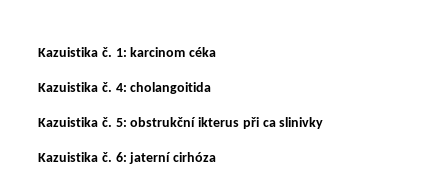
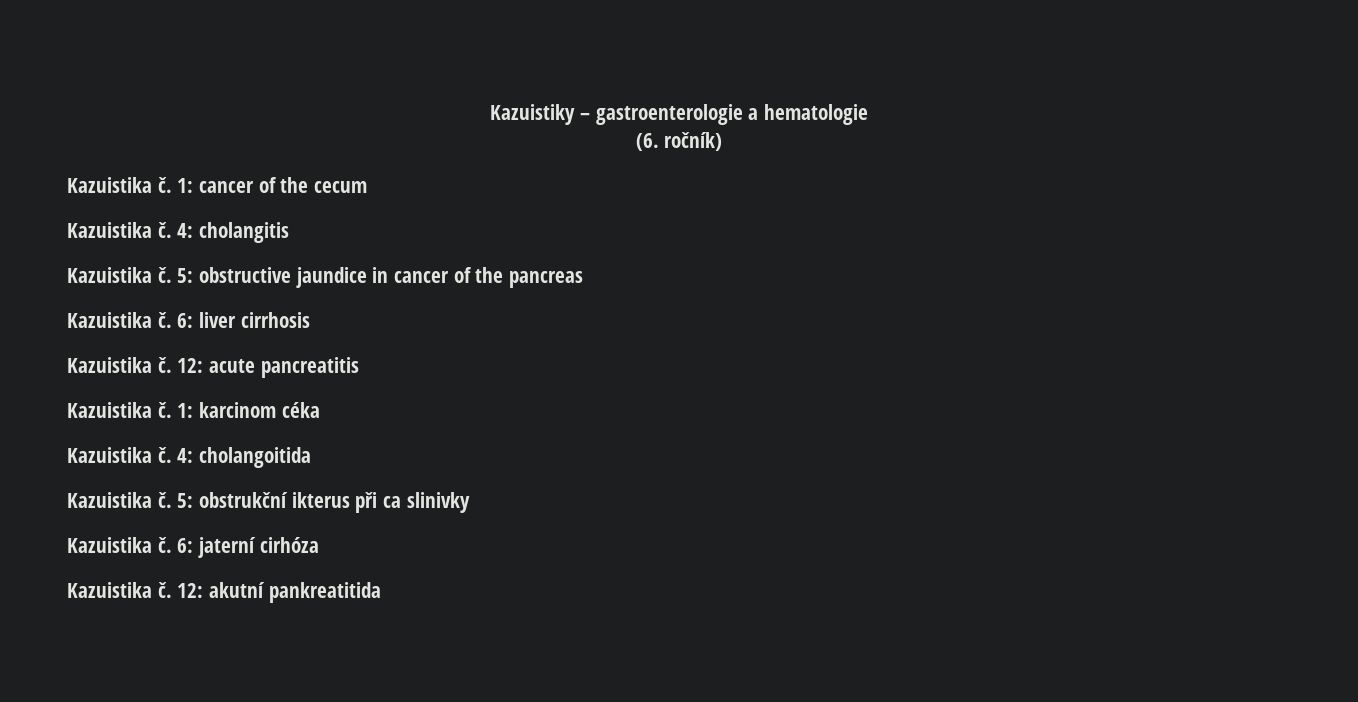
(38, 52) none -> [490,104,868,125] [635,132,723,151] [67,177,368,193] [67,222,290,243] [67,267,584,288] [67,312,310,328] [67,357,359,378] Kazuistiky – gastroenterologie a hematologie // (6. ročník) // Kazuistika č. 1: cancer of the cecum // Kazuistika č. 4: cholangitis // Kazuistika č. 5: obstructive jaundice in cancer of the pancreas // Kazuistika č. 6: liver cirrhosis // Kazuistika č. 12: acute pancreatitis //
(217, 157) none -> [67,582,381,603] // Kazuistika č. 12: akutní pankreatitida

